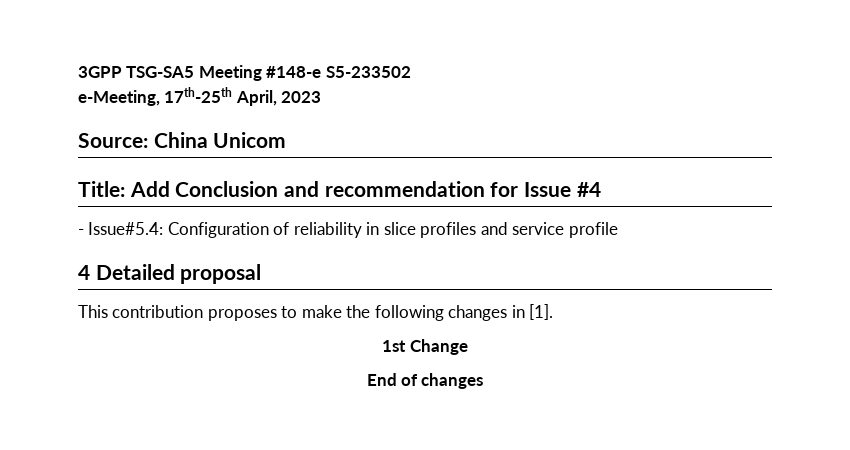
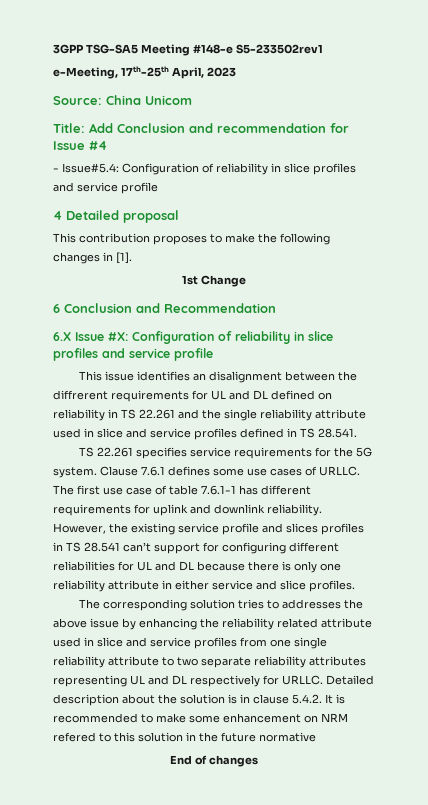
[325,66,411,78] S5-233502 -> [236,44,323,54] S5-233502rev1
(468, 347) none -> [53,303,276,313] [53,331,333,344] [53,348,213,361] [79,371,358,383] [53,390,332,402] [53,409,366,421] [53,428,357,440] [79,447,373,459] [53,466,360,478] [53,485,311,495] [53,504,322,516] [53,523,364,535] [53,542,339,554] [53,561,341,573] [53,580,355,592] [79,599,364,611] [53,618,372,630] [53,637,327,649] [53,656,366,668] [53,675,374,687] [53,694,345,706] [53,713,348,723] [53,732,316,742] // 6 Conclusion and Recommendation // 6.X Issue #X: Configuration of reliability in slice profiles and service profile // This issue identifies an disalignment between the diffrerent requirements for UL and DL defined on reliability in TS 22.261 and the single reliability attribute used in slice and service profiles defined in TS 28.541. // TS 22.261 specifies service requirements for the 5G system. Clause 7.6.1 defines some use cases of URLLC. The first use case of table 7.6.1-1 has different requirements for uplink and downlink reliability. However, the existing service profile and slices profiles in TS 28.541 can’t support for configuring different reliabilities for UL and DL because there is only one reliability attribute in either service and slice profiles. // The corresponding solution tries to addresses the above issue by enhancing the reliability related attribute used in slice and service profiles from one single reliability attribute to two separate reliability attributes representing UL and DL respectively for URLLC. Detailed description about the solution is in clause 5.4.2. It is recommended to make some enhancement on NRM refered to this solution in the future normative

